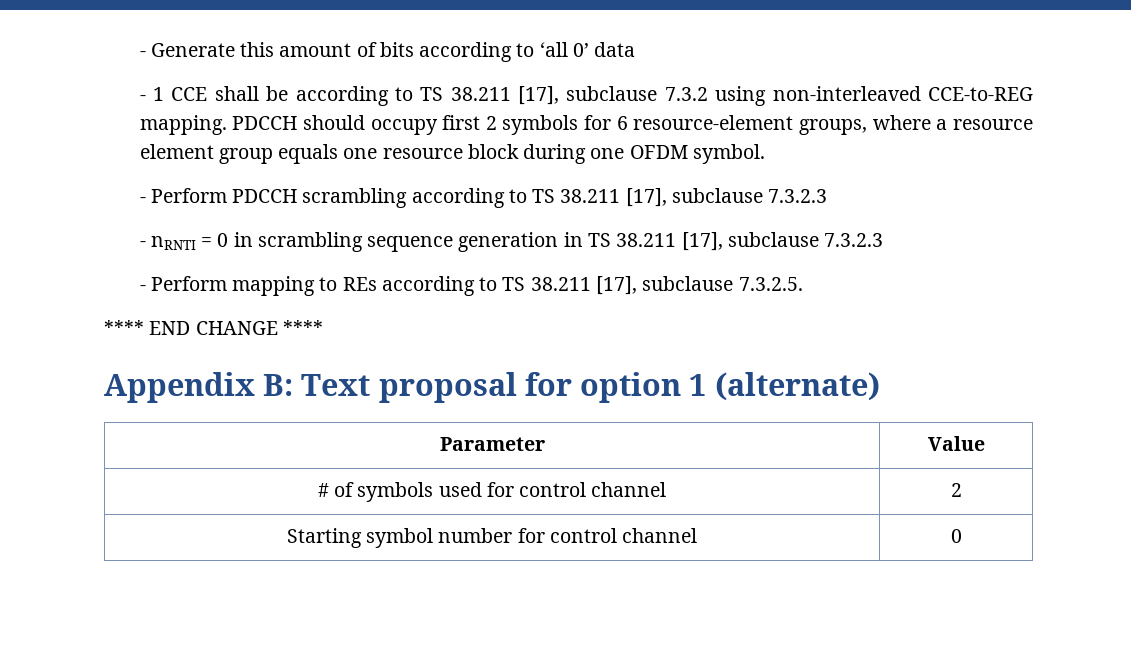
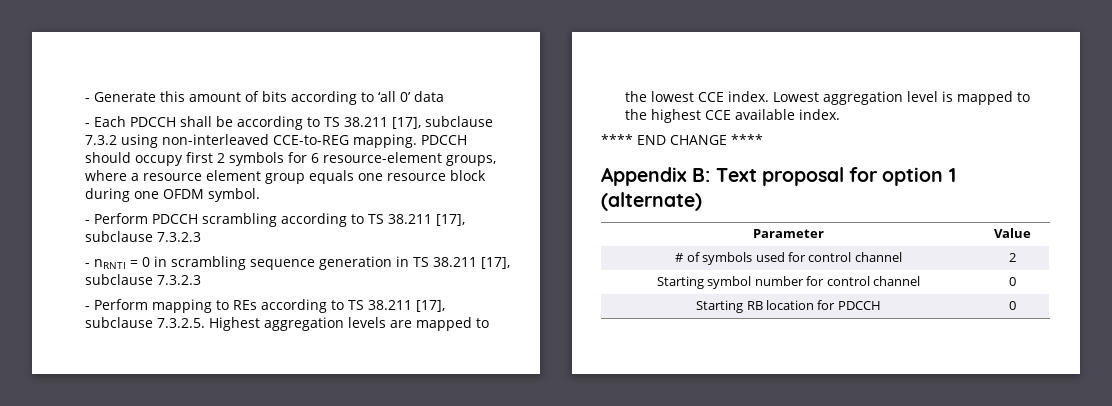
[153,87,208,101] 1 CCE -> [93,116,176,127] Each PDCCH
(803, 284) none -> [208,317,489,331] [624,91,1030,105] [624,109,840,123] Highest aggregation levels are mapped to the lowest CCE index. Lowest aggregation level is mapped to the highest CCE available index.
(962, 536) none -> [696,300,881,313] [1009,301,1016,310] // Starting RB location for PDCCH | 0

